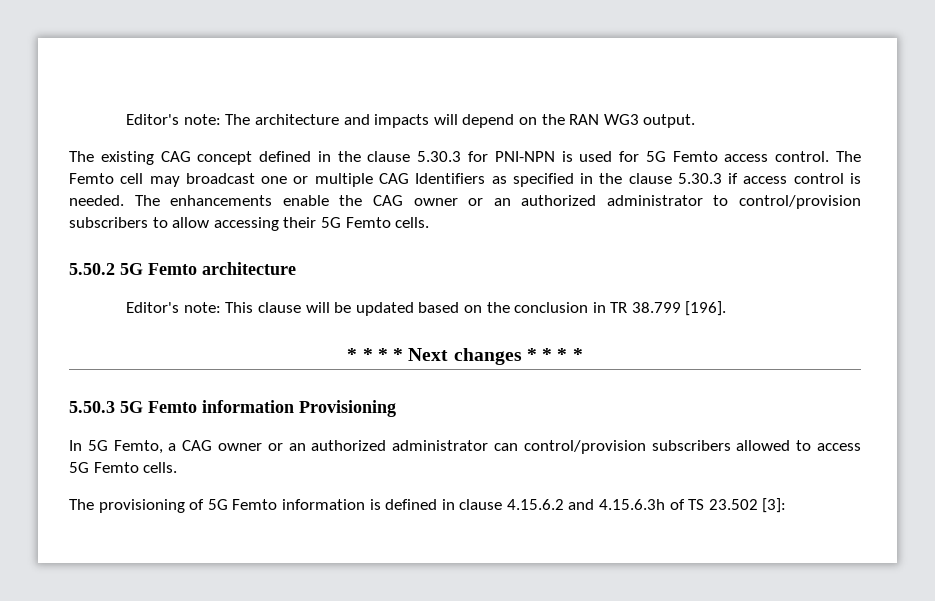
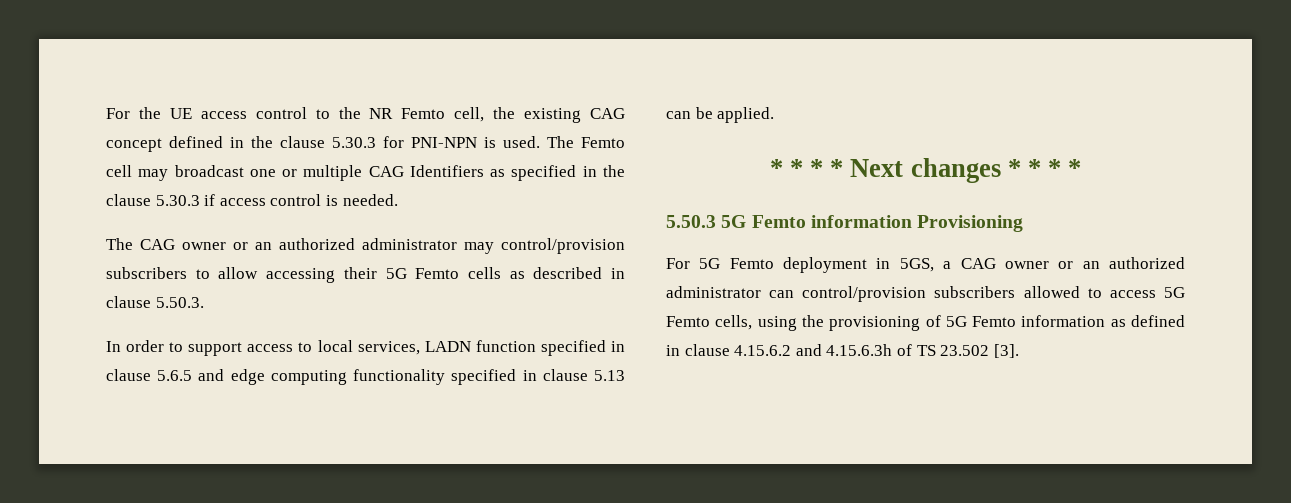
[126,114,696,128] [69,151,94,162] Editor's note: The architecture and impacts will depend on the RAN WG3 output. // The -> [106,107,516,122] For the UE access control to the NR Femto cell, the
[579,151,830,162] used for 5G Femto access control. -> [503,136,540,148] used.
[134,195,729,206] The enhancements enable the CAG owner or an authorized administrator to -> [106,238,494,254] // The CAG owner or an authorized administrator may
[395,217,430,228] [69,262,296,275] [126,301,727,316] cells. // 5.50.2 5G Femto architecture // Editor's note: This clause will be updated based on the conclusion in TR 38.799 [196]. -> [467,267,625,279] [106,296,204,308] [106,340,625,356] [106,369,625,385] [666,107,775,123] cells as described in clause 5.50.3. // In order to support access to local services, LADN function specified in clause 5.6.5 and edge computing functionality specified in clause 5.13 can be applied.
[69,440,163,454] In 5G Femto, -> [666,257,934,273] For 5G Femto deployment in 5GS,
[143,462,178,473] [69,499,94,510] cells. // The -> [715,315,824,331] cells, using the
[369,499,381,510] is -> [1110,319,1126,327] as
[762,498,787,513] [3]: -> [993,344,1019,358] [3].

